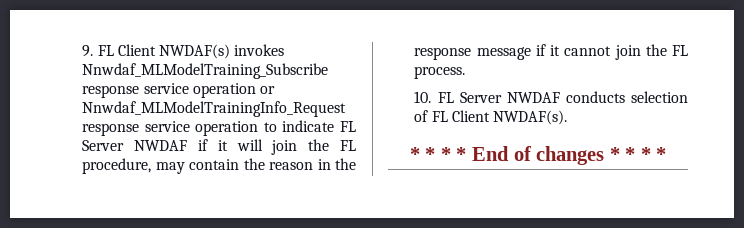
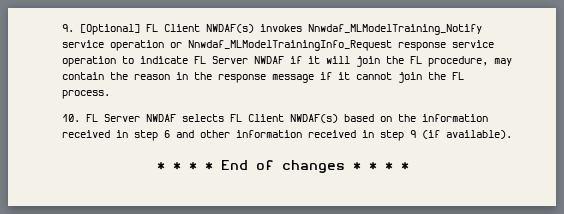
(94, 51) none -> [79,24,140,35] [Optional]
[82,63,329,79] [82,85,140,98] Nnwdaf_MLModelTraining_Subscribe response -> [307,24,482,35] Nnwdaf_MLModelTraining_Notify
[565,91,688,103] [414,110,567,125] conducts selection of FL Client NWDAF(s). -> [181,114,488,123] [61,130,512,141] selects FL Client NWDAF(s) based on the information received in step 6 and other information received in step 9 (if available).

